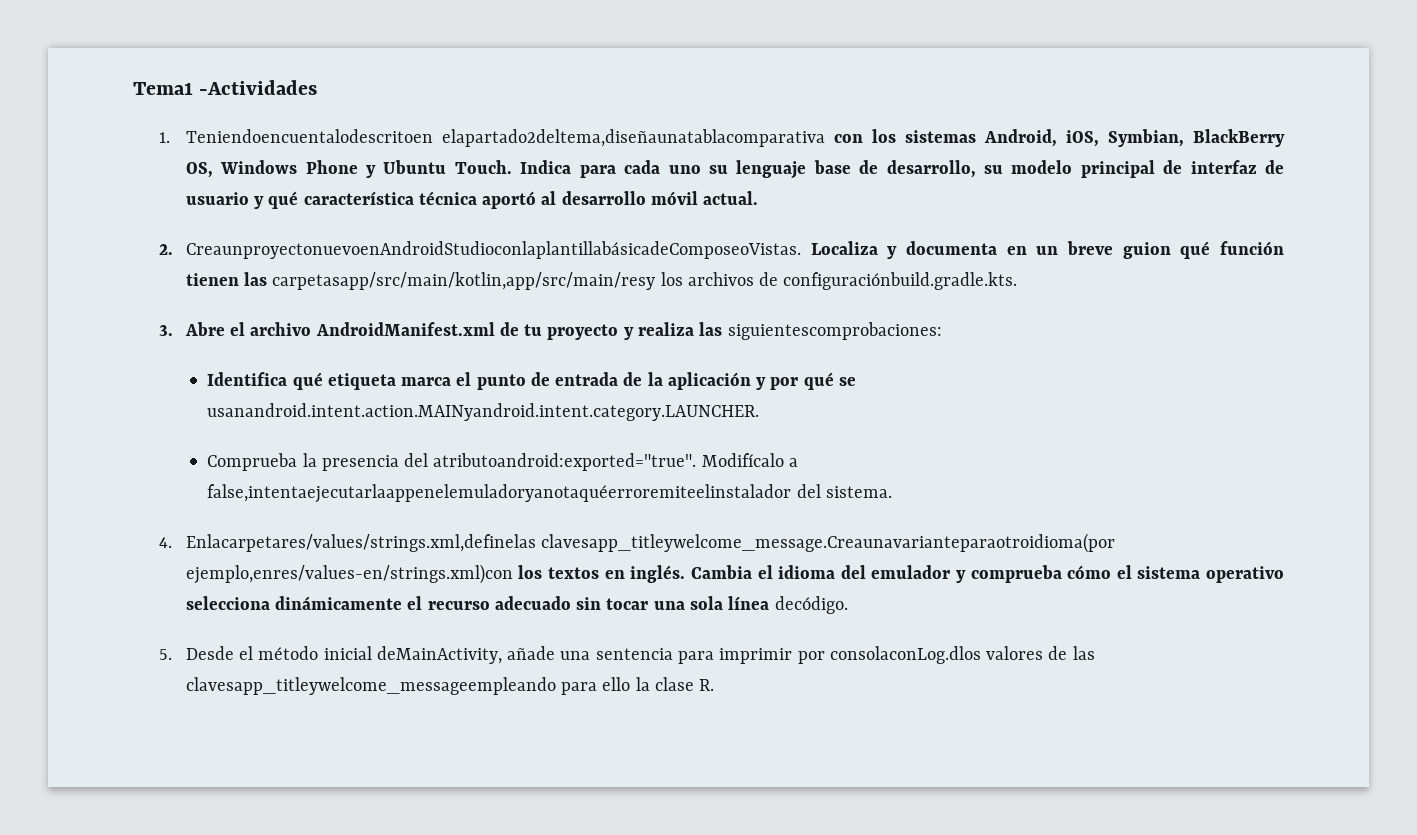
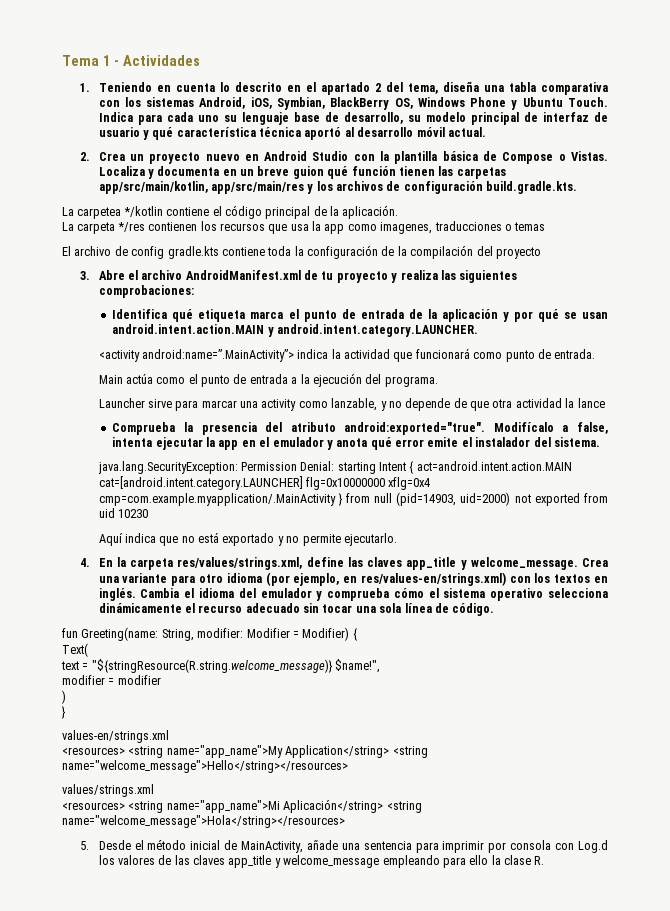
[133,80,318,95] [159,129,825,147] Tema1 -Actividades // 1. Teniendoencuentalodescritoen elapartado2deltema,diseñaunatablacomparativa -> [62,55,200,66] [80,81,608,95] Tema 1 - Actividades // 1. Teniendo en cuenta lo descrito en el apartado 2 del tema, diseña una tabla comparativa
[185,241,801,259] CreaunproyectonuevoenAndroidStudioconlaplantillabásicadeComposeoVistas. -> [98,151,608,164] Crea un proyecto nuevo en Android Studio con la plantilla básica de Compose o Vistas.
[272,272,1018,290] carpetasapp/src/main/kotlin,app/src/main/resy los archivos de configuraciónbuild.gradle.kts. -> [456,167,506,179] [98,181,578,194] [62,205,399,219] [62,221,546,234] [62,245,541,259] carpetas app/src/main/kotlin, app/src/main/res y los archivos de configuración build.gradle.kts. // La carpetea */kotlin contiene el código principal de la aplicación. // La carpeta */res contienen los recursos que usa la app como imagenes, traducciones o temas // El archivo de config gradle.kts contiene toda la configuración de la compilación del proyecto
[727,322,942,340] siguientescomprobaciones: -> [459,270,518,283] [98,285,194,298] siguientes comprobaciones:
[207,403,760,421] [207,453,798,471] [207,484,892,503] [159,533,1116,553] [185,564,513,584] usanandroid.intent.action.MAINyandroid.intent.category.LAUNCHER. // Comprueba la presencia del atributoandroid:exported="true". Modifícalo a false,intentaejecutarlaappenelemuladoryanotaquéerroremiteelinstalador del sistema. // 4. Enlacarpetares/values/strings.xml,definelas clavesapp_titleywelcome_message.Creaunavarianteparaotroidioma(por ejemplo,enres/values-en/strings.xml)con -> [582,312,609,319] [112,324,479,337] [98,348,596,362] [98,373,438,387] [98,398,605,411] [112,422,608,435] [112,437,600,450] [97,461,572,474] [98,476,431,490] [98,492,608,506] [98,508,148,518] [98,532,397,546] [80,557,608,570] [98,572,531,586] usan android.intent.action.MAIN y android.intent.category.LAUNCHER. // <activity android:name=”.MainActivity”> indica la actividad que funcionará como punto de entrada. // Main actúa como el punto de entrada a la ejecución del programa. // Launcher sirve para marcar una activity como lanzable, y no depende de que otra actividad la lance // Comprueba la presencia del atributo android:exported="true". Modifícalo a false, intenta ejecutar la app en el emulador y anota qué error emite el instalador del sistema. // java.lang.SecurityException: Permission Denial: starting Intent { act=android.intent.action.MAIN cat=[android.intent.category.LAUNCHER] flg=0x10000000 xflg=0x4 cmp=com.example.myapplication/.MainActivity } from null (pid=14903, uid=2000) not exported from uid 10230 // Aquí indica que no está exportado y no permite ejecutarlo. // 4. En la carpeta res/values/strings.xml, define las claves app_title y welcome_message. Crea una variante para otro idioma (por ejemplo, en res/values-en/strings.xml) con
[774,596,848,614] decódigo. -> [434,603,495,616] [62,627,357,641] [62,643,88,657] [61,659,381,673] [62,675,161,685] [62,690,66,704] [61,706,66,719] [62,730,169,743] [62,745,428,758] [62,760,348,773] [62,784,154,797] [62,799,422,813] [62,815,345,828] de código. // fun Greeting(name: String, modifier: Modifier = Modifier) { // Text( // text = "${stringResource(R.string.welcome_message)} $name!", // modifier = modifier // ) // } // values-en/strings.xml // <resources> <string name="app_name">My Application</string> <string name="welcome_message">Hello</string></resources> // values/strings.xml // <resources> <string name="app_name">Mi Aplicación</string> <string name="welcome_message">Hola</string></resources>
[376,646,502,664] deMainActivity, -> [224,840,304,853] de MainActivity,
[829,646,1095,664] [185,677,556,695] consolaconLog.dlos valores de las clavesapp_titleywelcome_messageempleando -> [510,840,609,853] [98,855,440,868] consola con Log.d los valores de las claves app_title y welcome_message empleando

